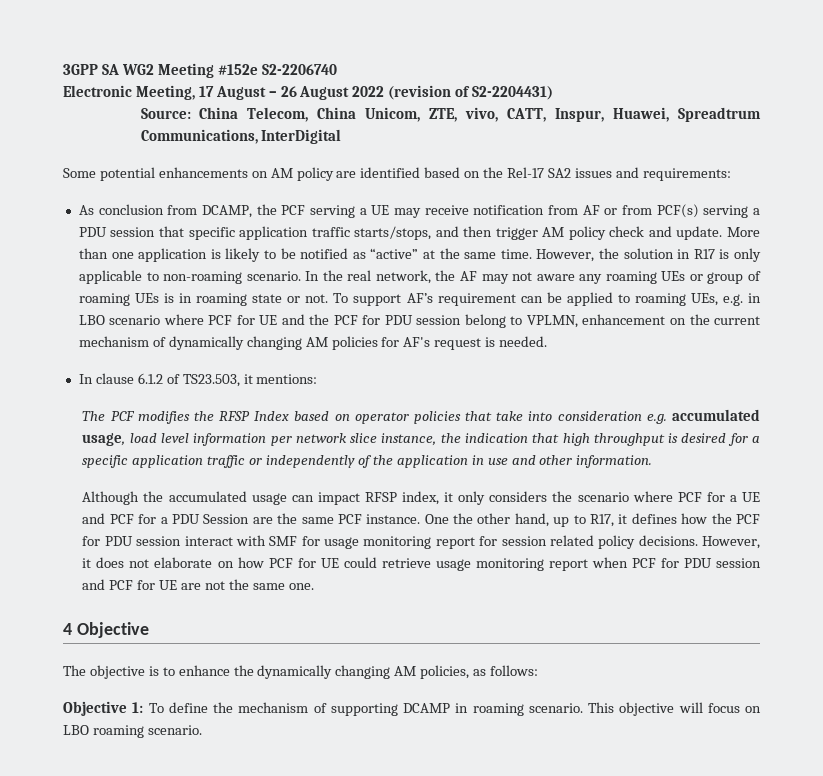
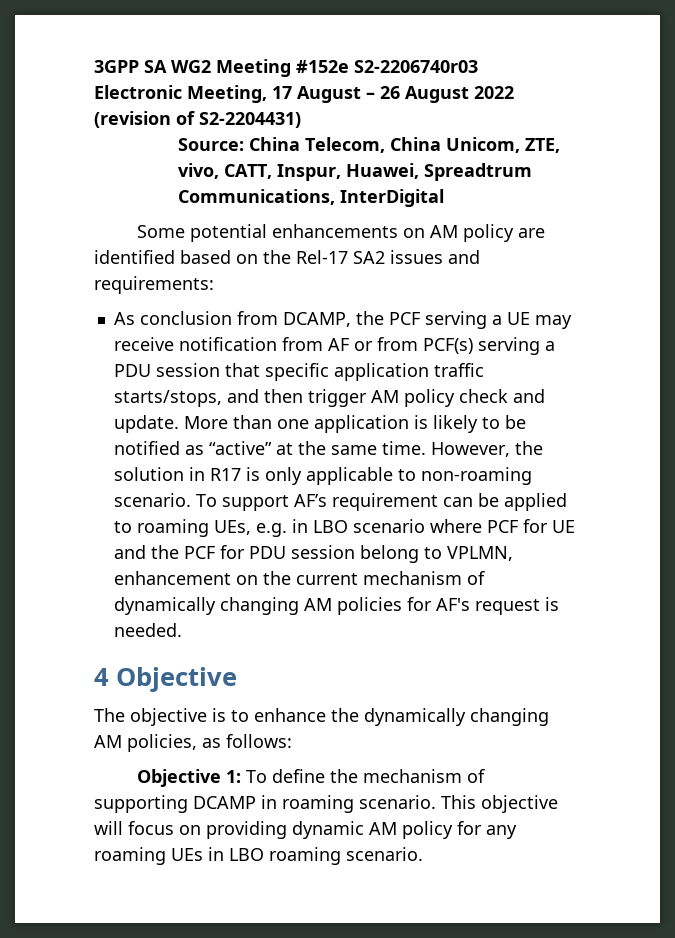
[261,64,337,75] S2-2206740 -> [354,60,478,73] S2-2206740r03
[305,270,761,284] [78,293,329,306] In the real network, the AF may not aware any roaming UEs or group of roaming UEs is in roaming state or not. -> (191, 500) none
[78,373,318,387] [82,409,760,424] [82,433,761,446] [82,455,653,468] [82,491,760,505] [82,513,760,527] [82,535,760,549] [82,557,761,571] [82,579,314,590] // In clause 6.1.2 of TS23.503, it mentions: // The PCF modifies the RFSP Index based on operator policies that take into consideration e.g. accumulated usage, load level information per network slice instance, the indication that high throughput is desired for a specific application traffic or independently of the application in use and other information. // Although the accumulated usage can impact RFSP index, it only considers the scenario where PCF for a UE and PCF for a PDU Session are the same PCF instance. One the other hand, up to R17, it defines how the PCF for PDU session interact with SMF for usage monitoring report for session related policy decisions. However, it does not elaborate on how PCF for UE could retrieve usage monitoring report when PCF for PDU session and PCF for UE are not the same one. -> (182, 630) none
(761, 709) none -> [206,821,517,839] [94,847,224,865] providing dynamic AM policy for any roaming UEs in

